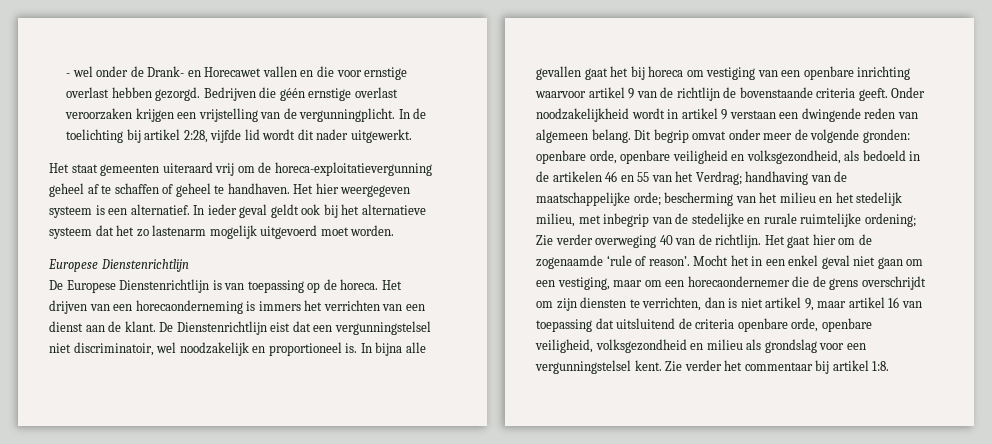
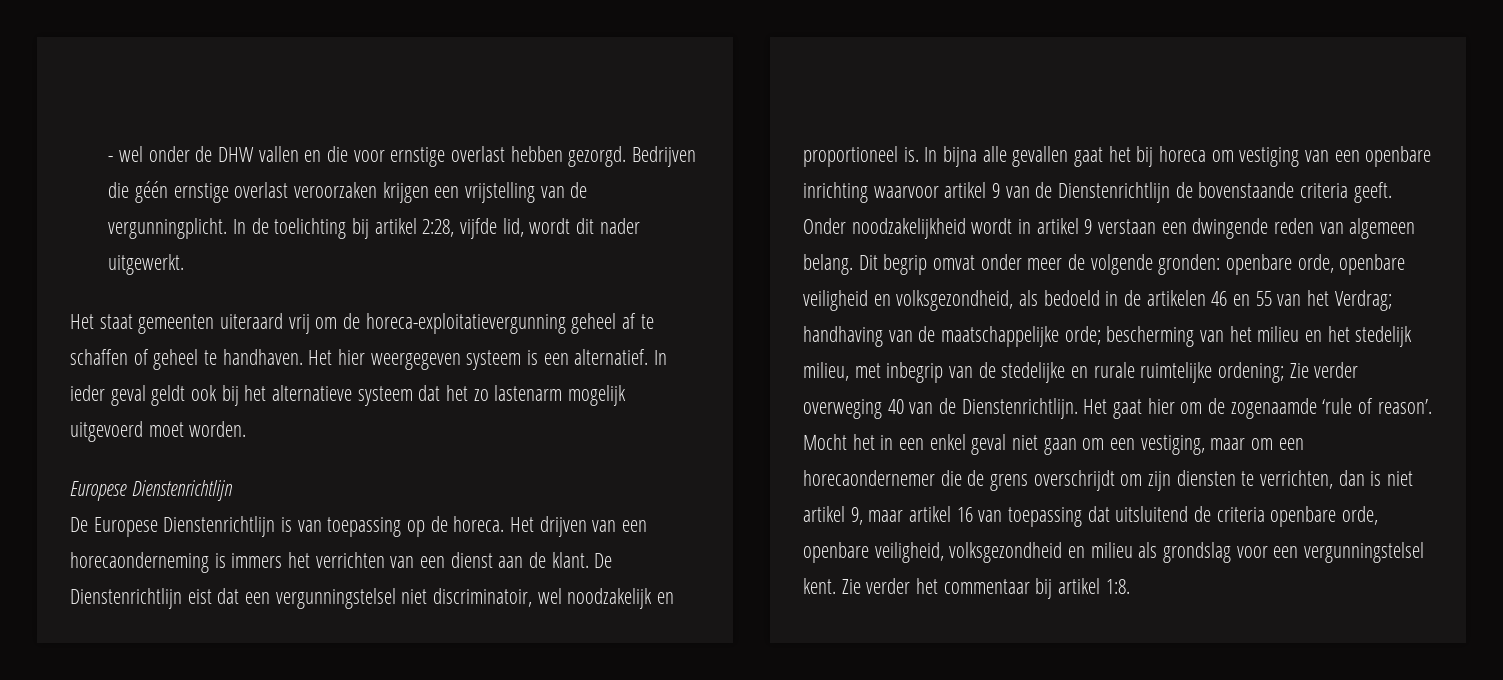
[147,66,262,77] Drank- en Horecawet -> [217,147,254,162] DHW
[244,129,260,140] lid -> [502,218,524,237] lid,
[676,87,720,101] richtlijn -> [1058,182,1171,203] Dienstenrichtlijn
[715,234,762,248] richtlijn. -> [961,398,1078,419] Dienstenrichtlijn.

